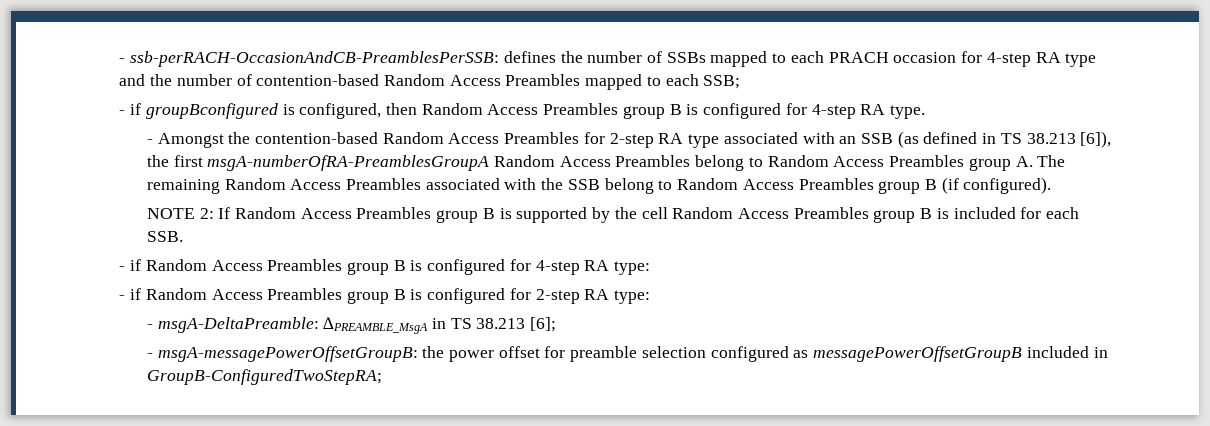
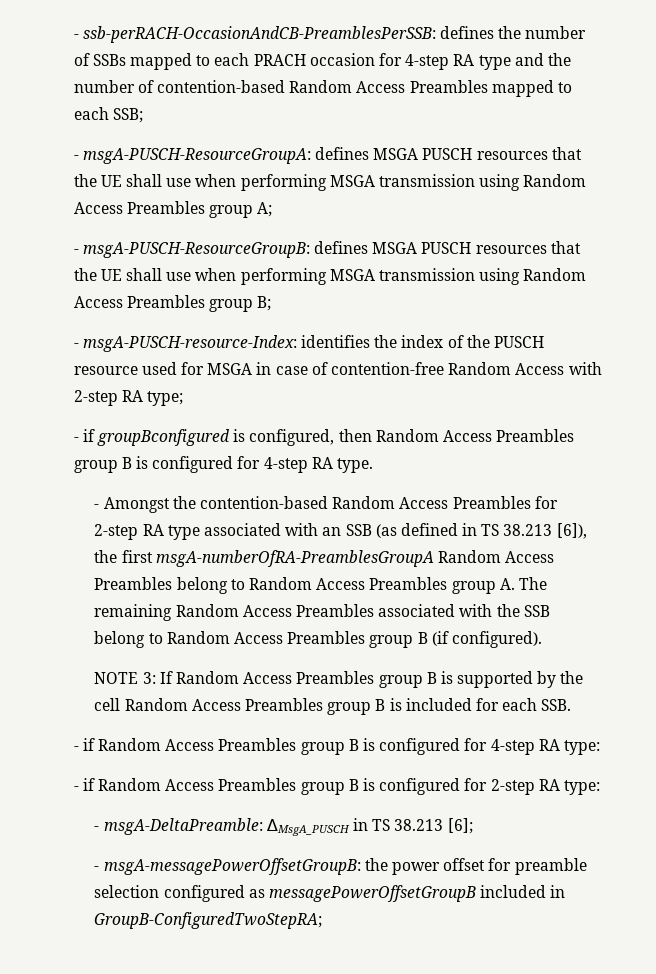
(741, 82) none -> [73,147,582,164] [73,174,587,191] [73,201,273,218] [73,241,581,258] [73,268,587,285] [73,295,272,312] [73,335,545,352] [73,362,602,375] [73,390,184,406] // - msgA-PUSCH-ResourceGroupA: defines MSGA PUSCH resources that the UE shall use when performing MSGA transmission using Random Access Preambles group A; // - msgA-PUSCH-ResourceGroupB: defines MSGA PUSCH resources that the UE shall use when performing MSGA transmission using Random Access Preambles group B; // - msgA-PUSCH-resource-Index: identifies the index of the PUSCH resource used for MSGA in case of contention-free Random Access with 2-step RA type;
[199,208,214,219] 2: -> [142,672,156,684] 3:
[323,317,429,334] ∆PREAMBLE_MsgA -> [265,819,350,836] ∆MsgA_PUSCH

